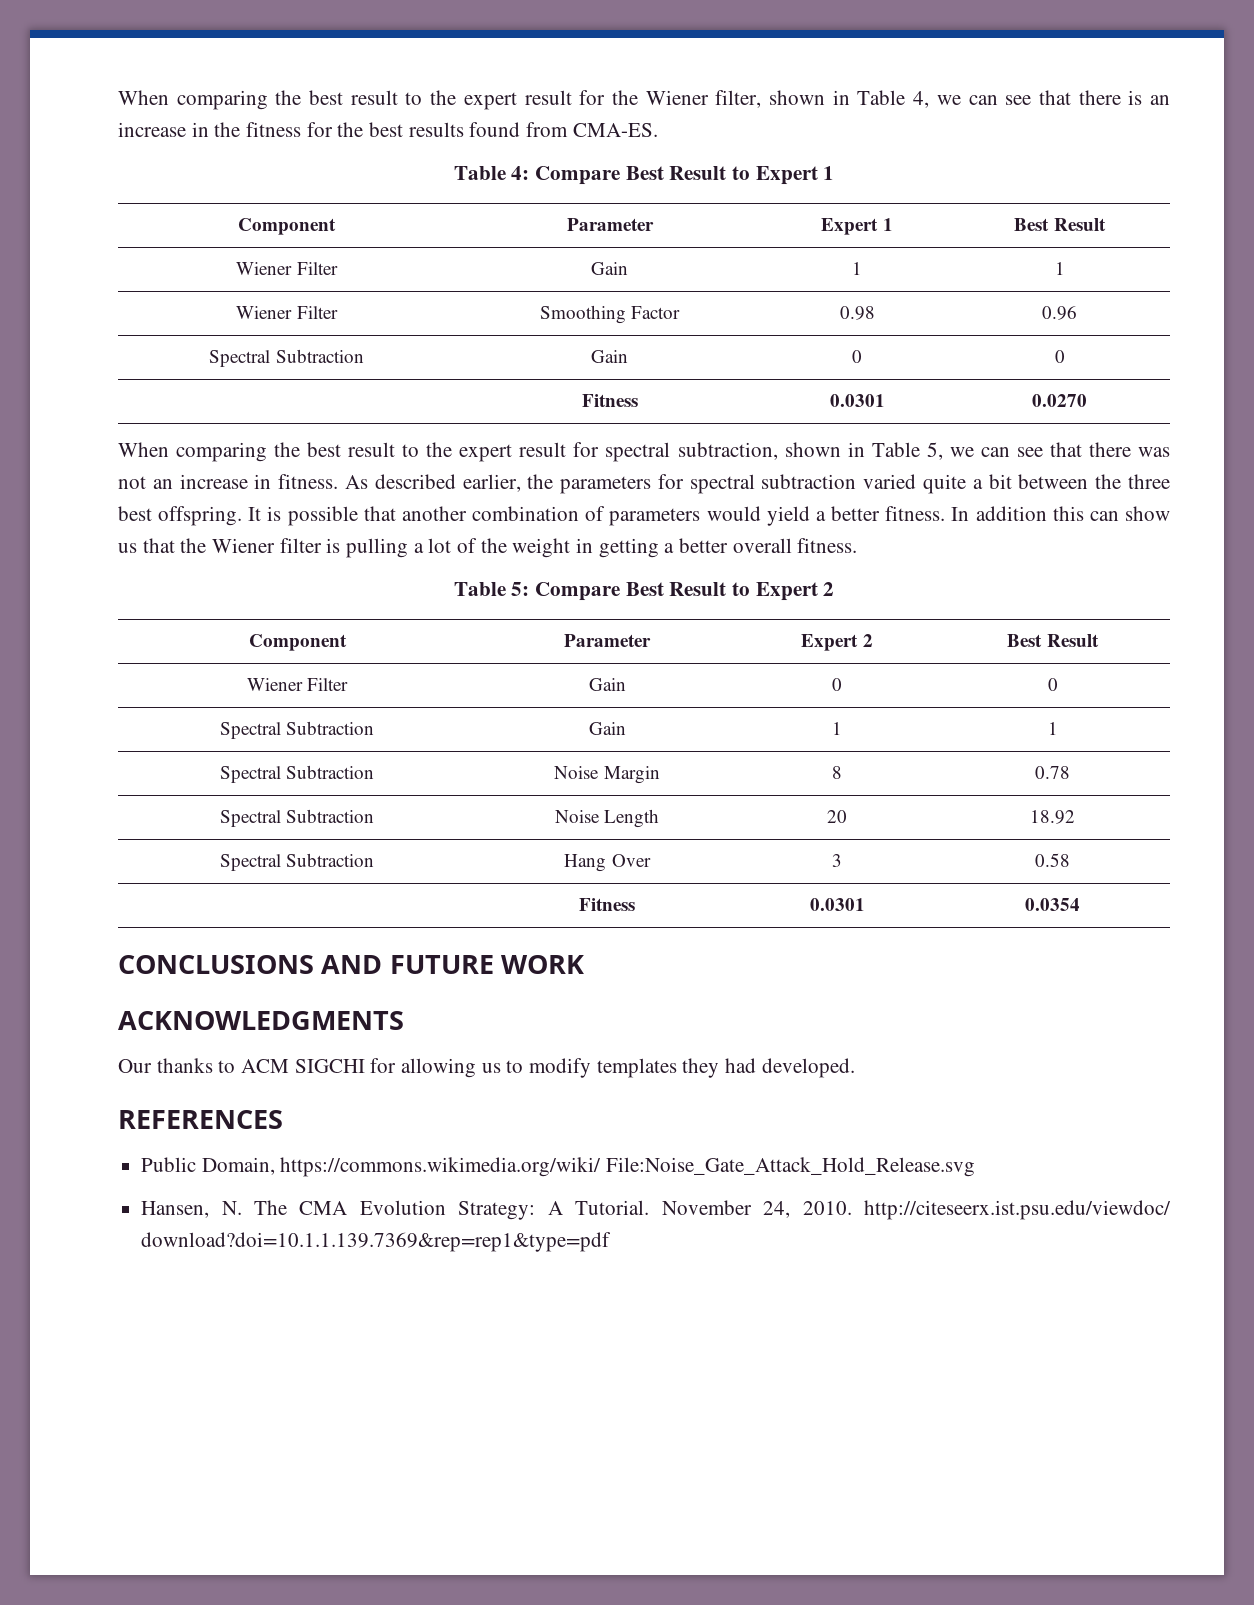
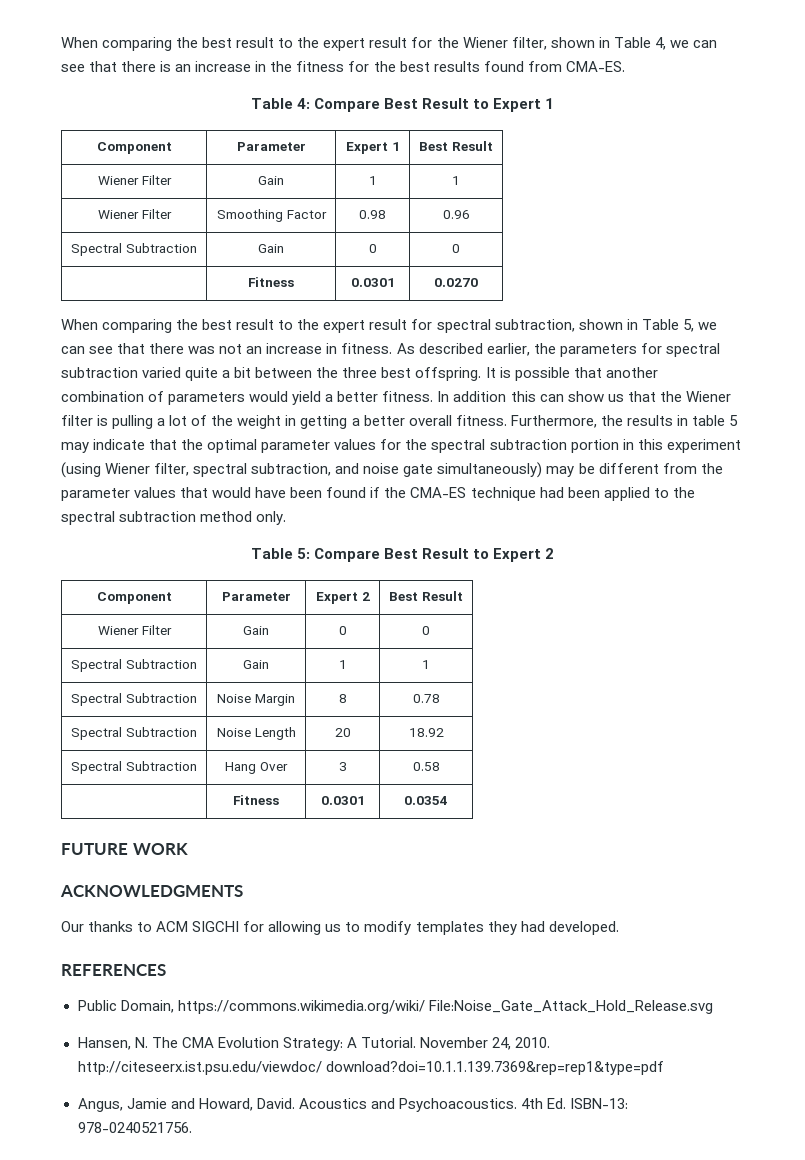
(858, 545) none -> [510,415,738,428] [61,439,741,453] [61,462,723,478] [61,487,695,501] [61,511,287,525] Furthermore, the results in table 5 may indicate that the optimal parameter values for the spectral subtraction portion in this experiment (using Wiener filter, spectral subtraction, and noise gate simultaneously) may be different from the parameter values that would have been found if the CMA-ES technique had been applied to the spectral subtraction method only.
[118,955,383,974] CONCLUSIONS AND -> (448, 800) none
(612, 1242) none -> [77,1098,628,1112] [77,1122,192,1133] // Angus, Jamie and Howard, David. Acoustics and Psychoacoustics. 4th Ed. ISBN-13: 978-0240521756.

